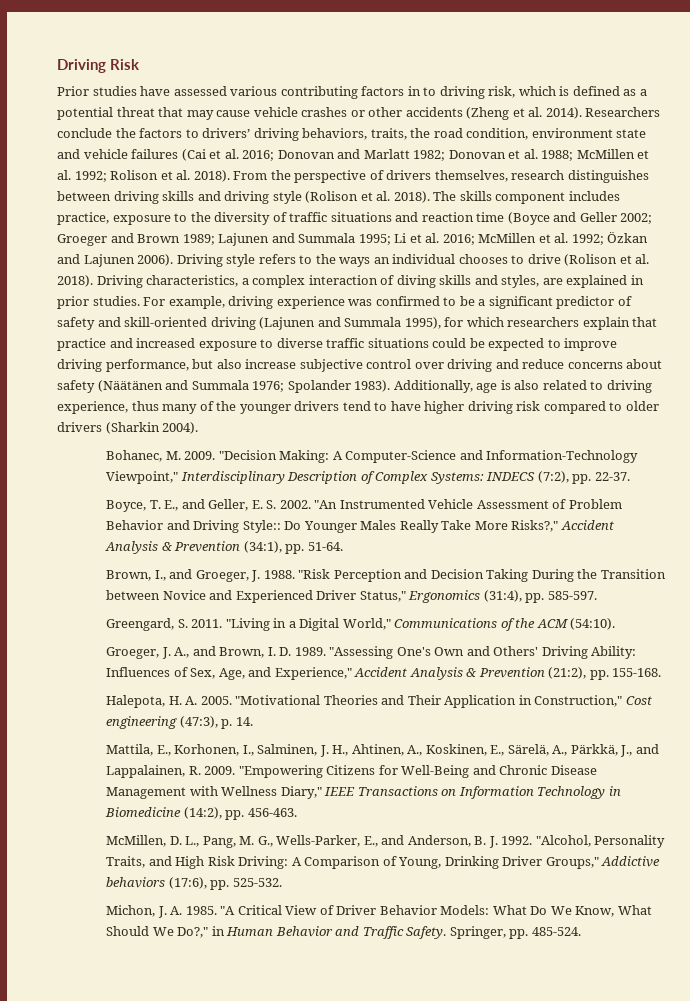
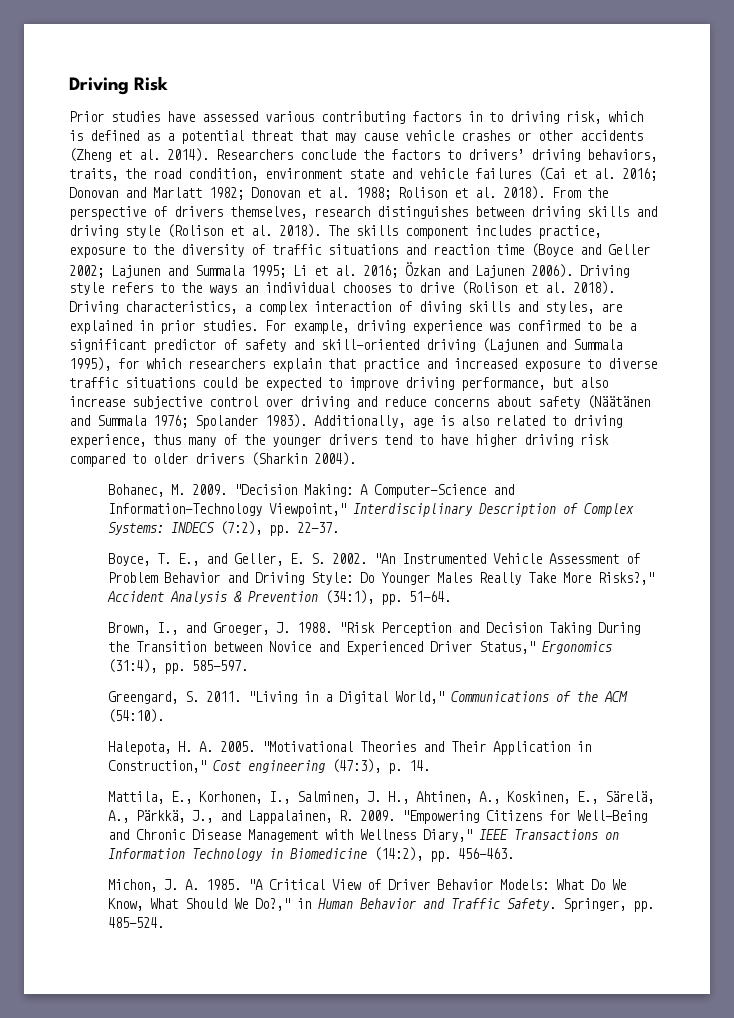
[576,149,650,159] [57,170,107,182] McMillen et al. 1992; -> (391, 193) none
[57,233,215,246] Groeger and Brown 1989; -> (104, 271) none
[478,233,604,245] McMillen et al. 1992; -> (398, 271) none
[242,520,281,533] Style:: -> [310,572,353,585] Style:
[106,646,637,659] [106,667,662,680] // Groeger, J. A., and Brown, I. D. 1989. "Assessing One's Own and Others' Driving Ability: Influences of Sex, Age, and Experience," Accident Analysis & Prevention (21:2), pp. 155-168. -> (164, 716) none
[106,835,666,848] [106,856,661,869] [106,877,282,890] // McMillen, D. L., Pang, M. G., Wells-Parker, E., and Anderson, B. J. 1992. "Alcohol, Personality Traits, and High Risk Driving: A Comparison of Young, Drinking Driver Groups," Addictive behaviors (17:6), pp. 525-532. -> (514, 853) none

